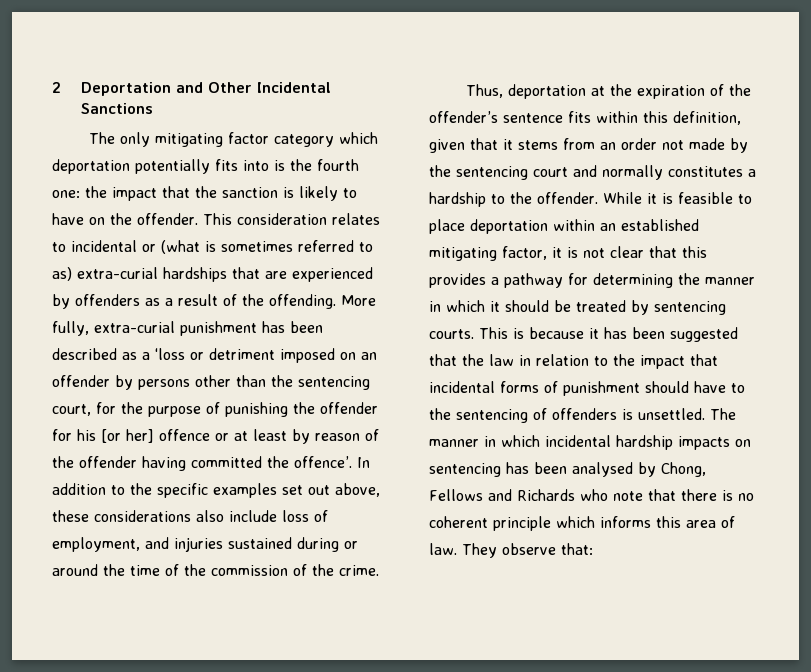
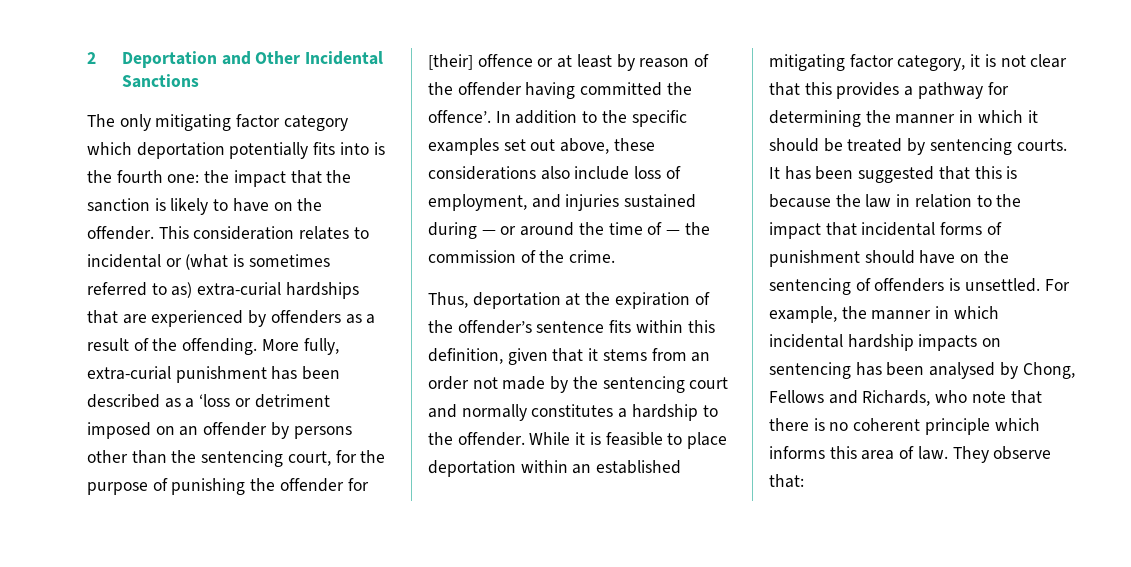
[77,429,154,443] his [or her] -> [428,54,473,70] [their]
(339, 544) none -> [481,230,496,235] —
(179, 570) none -> [666,230,681,235] —
[502,246,547,260] factor, -> [849,54,966,71] factor category,
[479,327,599,339] This is because it -> [769,167,780,179] It
(457, 360) none -> [974,166,1018,179] [769,194,831,208] this is because
[731,383,745,393] to -> [960,254,980,263] on
[710,408,736,420] The -> [1044,279,1070,291] [769,306,867,323] For example, the
[517,489,575,501] Richards -> [862,390,931,406] Richards,

